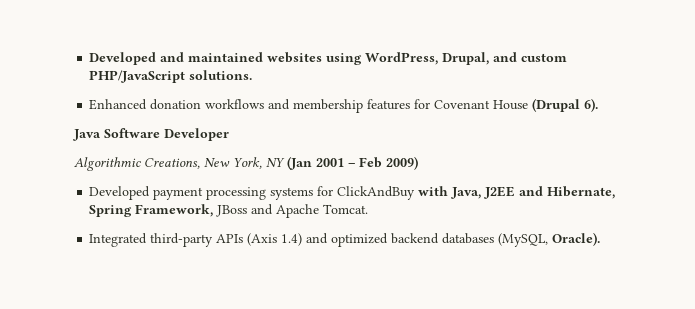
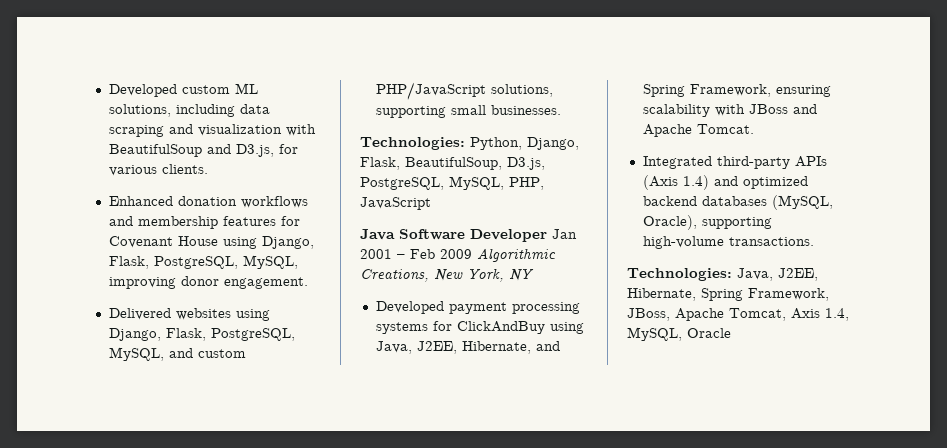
[89,52,568,65] [89,70,253,83] Developed and maintained websites using WordPress, Drupal, and custom PHP/JavaScript solutions. -> [108,83,258,97] [108,104,270,117] [108,124,316,137] [108,144,298,157] [108,164,208,176] Developed custom ML solutions, including data scraping and visualization with BeautifulSoup and D3.js, for various clients.
[532,98,599,112] [73,128,229,141] (Drupal 6). // Java Software Developer // -> [222,236,314,249] [108,255,298,269] [108,276,308,289] [108,308,270,321] [108,328,295,341] [108,347,246,361] [375,82,553,100] [375,105,561,118] [360,137,579,150] [360,157,545,170] [360,176,544,190] [360,197,431,210] [360,229,577,242] [360,249,472,259] using Django, Flask, PostgreSQL, MySQL, improving donor engagement. // Delivered websites using Django, Flask, PostgreSQL, MySQL, and custom PHP/JavaScript solutions, supporting small businesses. // Technologies: Python, Django, Flask, BeautifulSoup, D3.js, PostgreSQL, MySQL, PHP, JavaScript // Java Software Developer Jan 2001 – Feb 2009
[287,156,418,170] (Jan 2001 – Feb 2009) -> (534, 275) none
[418,186,616,199] [89,204,214,217] with Java, J2EE and Hibernate, Spring Framework, -> [549,322,584,334] [375,341,560,354] [642,84,831,97] [642,104,745,117] using Java, J2EE, Hibernate, and Spring Framework, ensuring scalability with
[552,232,601,246] Oracle). -> [642,215,772,230] [642,236,814,249] [627,268,818,281] [627,288,829,301] [627,308,849,321] [627,327,731,341] Oracle), supporting high-volume transactions. // Technologies: Java, J2EE, Hibernate, Spring Framework, JBoss, Apache Tomcat, Axis 1.4, MySQL, Oracle

